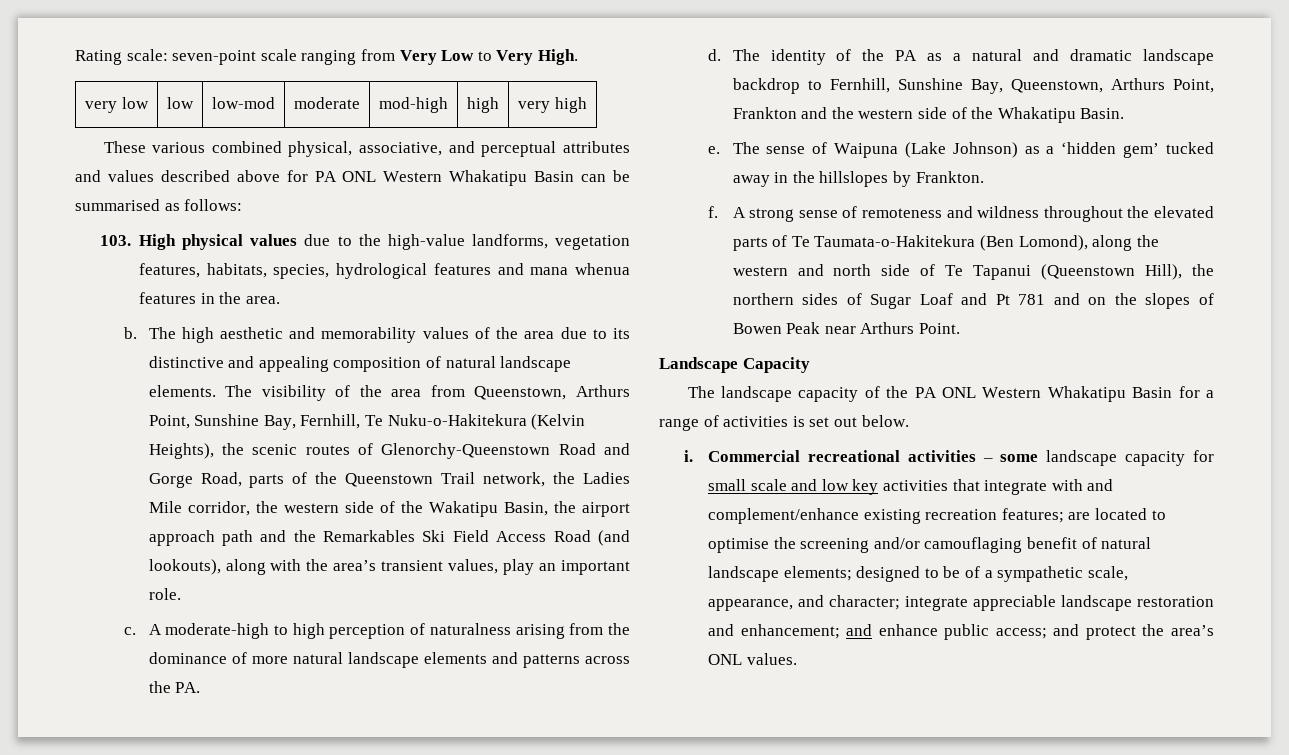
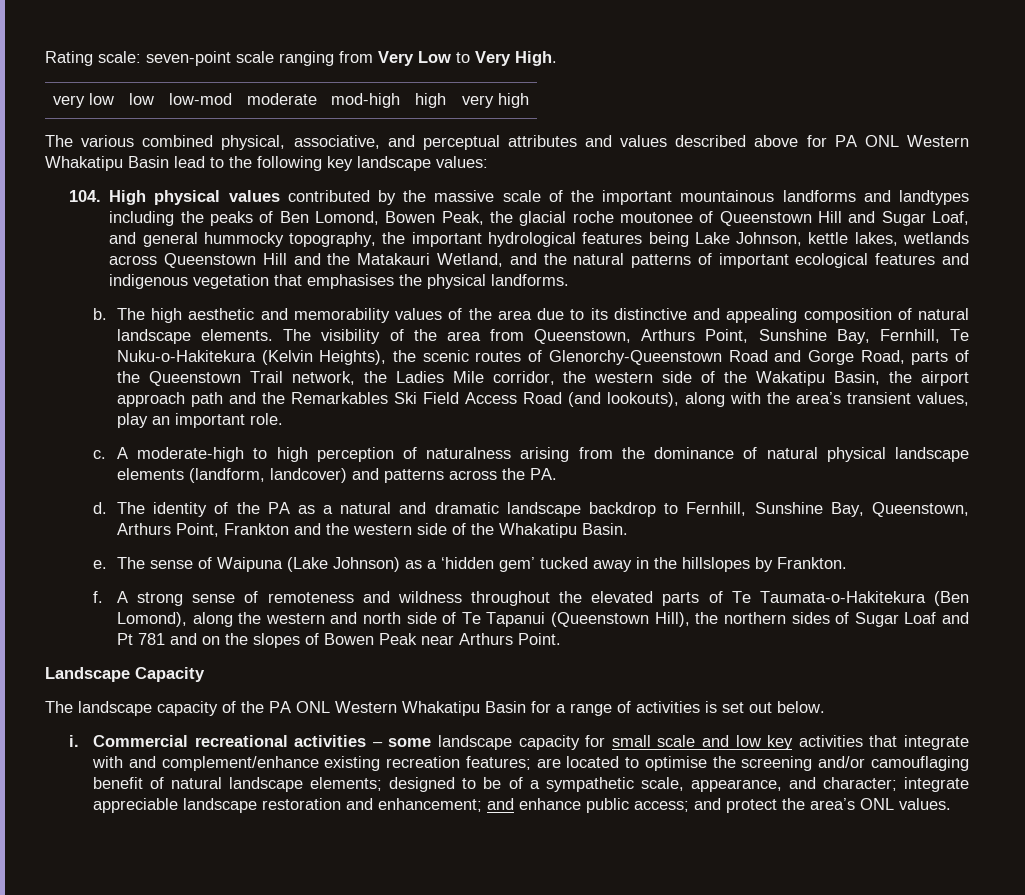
[103,141,146,153] These -> [45,135,73,147] The
[581,170,631,182] [75,199,243,211] [99,234,630,250] [139,263,630,279] [139,292,280,304] can be summarised as follows: // 103. High physical values due to the high-value landforms, vegetation features, habitats, species, hydrological features and mana whenua features in the area. -> [174,156,488,171] [68,190,970,205] [109,211,970,226] [109,232,969,247] [109,253,970,268] [109,274,570,289] lead to the following key landscape values: // 104. High physical values contributed by the massive scale of the important mountainous landforms and landtypes including the peaks of Ben Lomond, Bowen Peak, the glacial roche moutonee of Queenstown Hill and Sugar Loaf, and general hummocky topography, the important hydrological features being Lake Johnson, kettle lakes, wetlands across Queenstown Hill and the Matakauri Wetland, and the natural patterns of important ecological features and indigenous vegetation that emphasises the physical landforms.
[251,652,487,668] more natural landscape elements -> [766,447,969,462] [116,468,347,483] natural physical landscape elements (landform, landcover)

